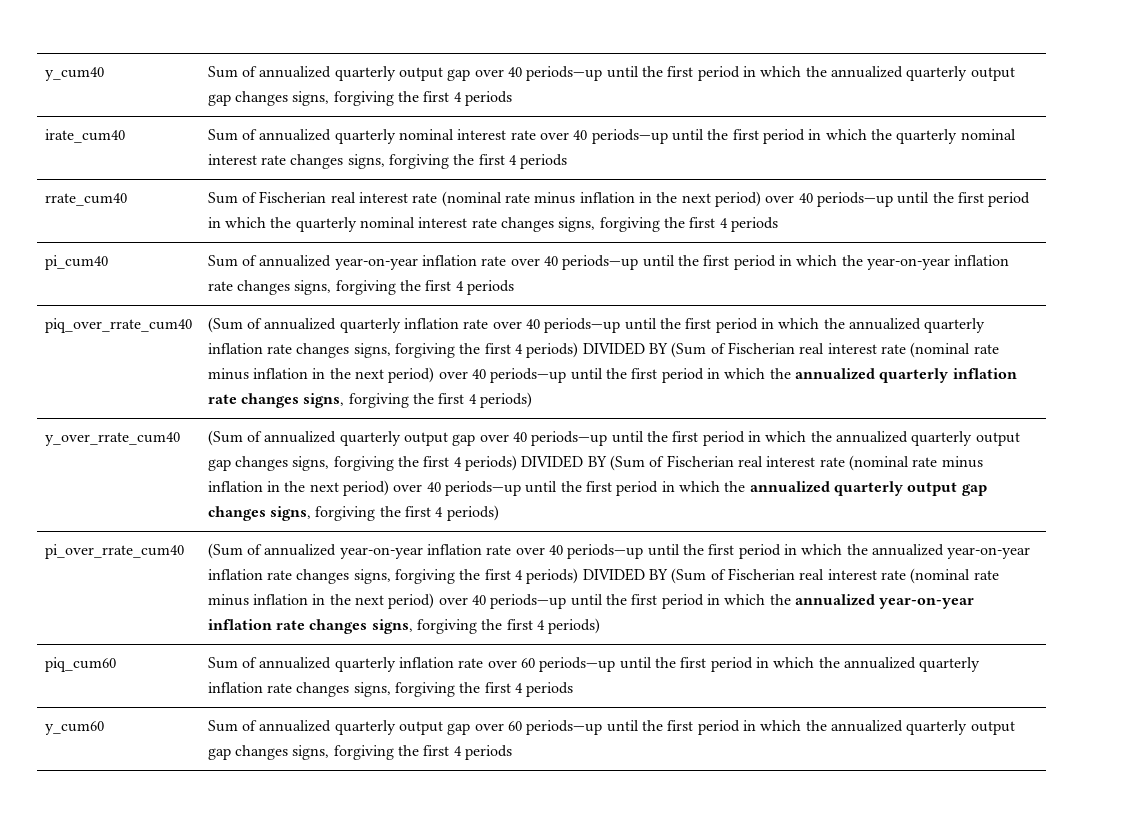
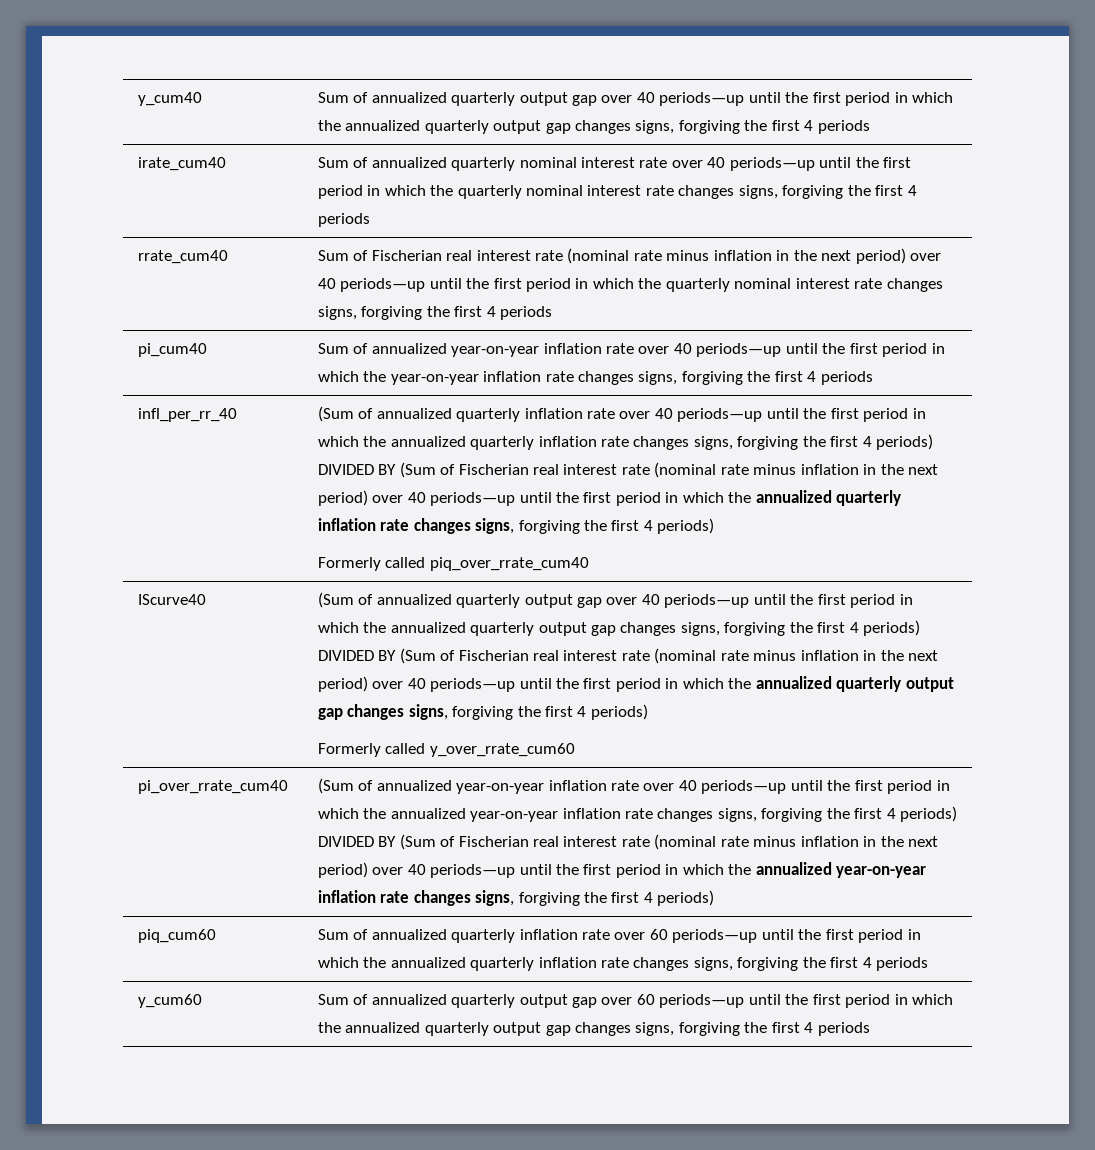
[44,318,192,333] piq_over_rrate_cum40 -> [137,408,237,422] infl_per_rr_40
[44,432,180,446] // y_over_rrate_cum40 -> [317,557,589,571] [137,594,206,605] // Formerly called piq_over_rrate_cum40 // IScurve40
(499, 513) none -> [317,743,575,757] // Formerly called y_over_rrate_cum60

